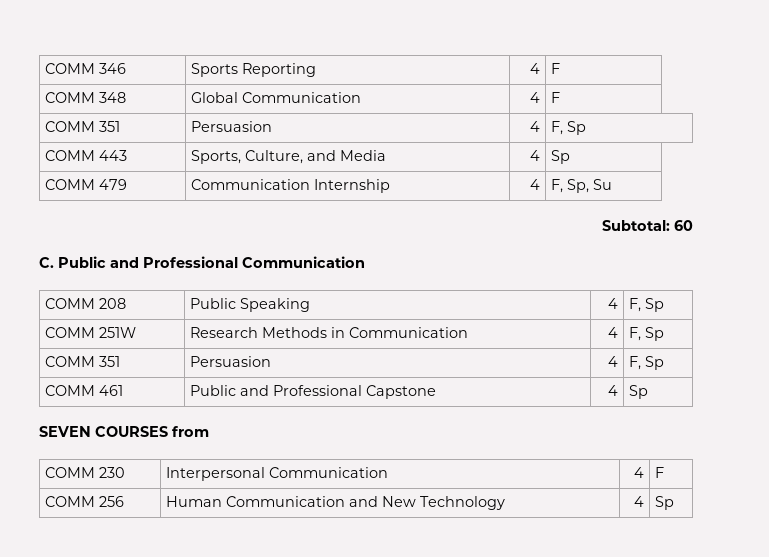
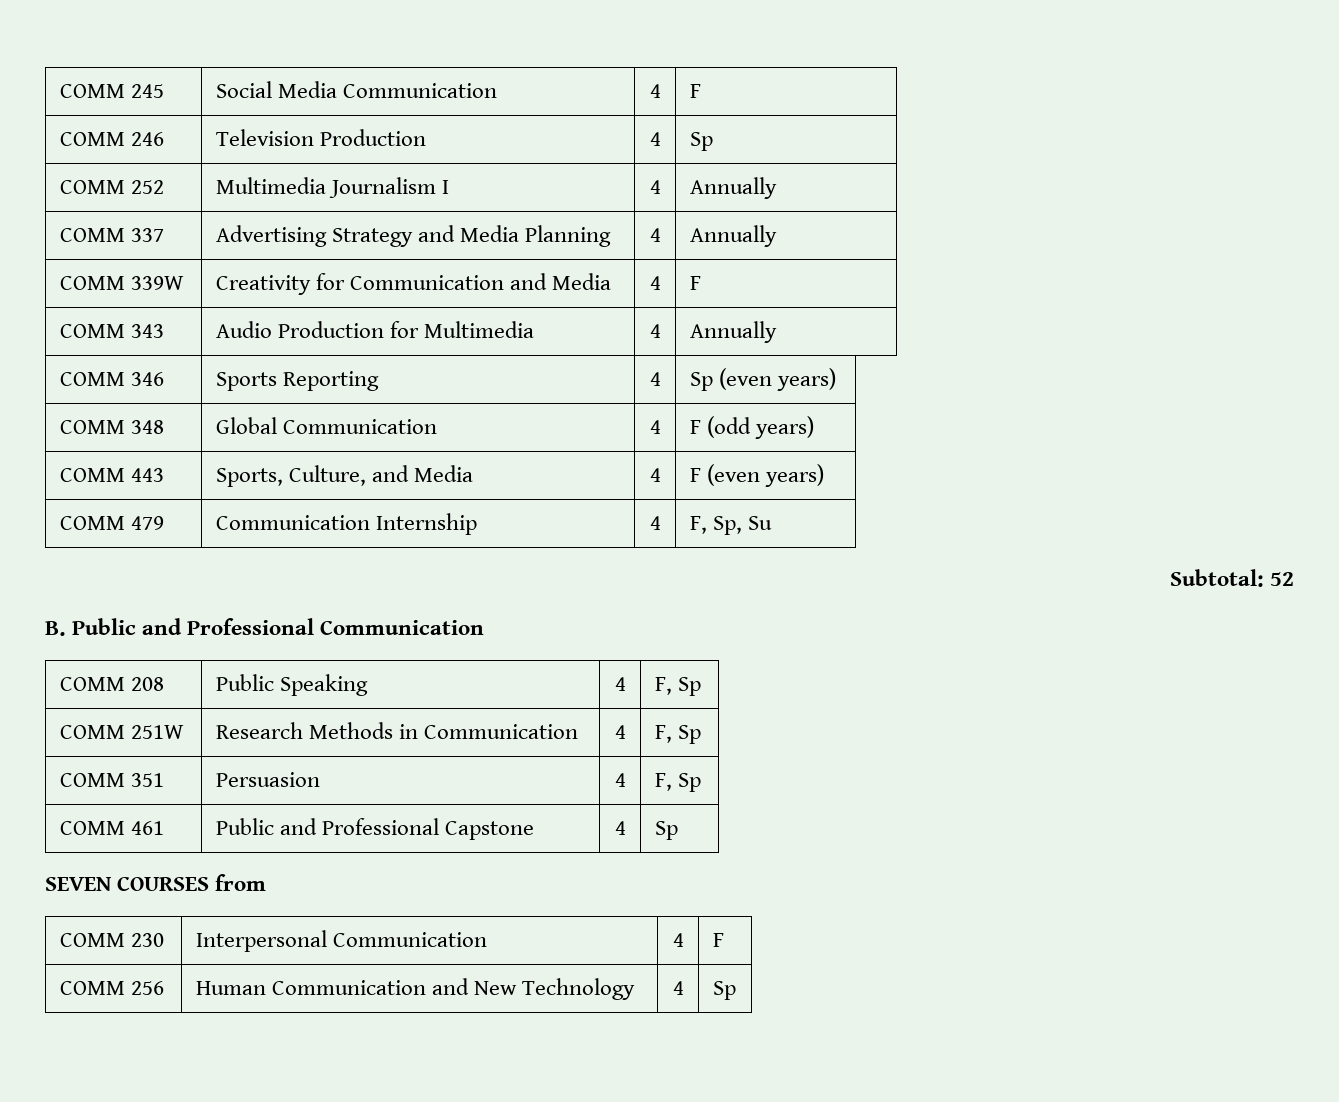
[45,63,96,74] COMM -> [59,84,164,98] [215,81,497,98] [650,84,662,98] [689,84,701,98] [59,132,164,146] [215,129,426,146] [650,132,662,146] [689,132,713,151] [59,180,164,194] [215,177,449,198] [650,180,662,194] [689,177,777,199] [59,228,164,242] [215,225,611,247] [650,228,662,242] [689,225,777,247] [59,276,184,290] [215,273,611,295] [650,276,662,290] [689,276,701,290] [59,324,164,338] [215,321,534,338] [650,324,662,338] [689,321,777,343] [59,372,125,386] COMM 245 | Social Media Communication | 4 | F // COMM 246 | Television Production | 4 | Sp // COMM 252 | Multimedia Journalism I | 4 | Annually // COMM 337 | Advertising Strategy and Media Planning | 4 | Annually // COMM 339W | Creativity for Communication and Media | 4 | F // COMM 343 | Audio Production for Multimedia | 4 | Annually // COMM
[551,63,561,74] F -> [689,368,836,391] Sp (even years)
[45,121,121,132] [191,121,273,132] [529,121,540,132] [551,121,587,135] // COMM 351 | Persuasion | 4 | F, Sp -> [706,416,814,439] (odd years)
[551,150,571,164] Sp -> [689,464,824,487] F (even years)
[674,220,693,231] [39,257,54,268] 60 // C. -> [1270,572,1294,586] [45,621,66,636] 52 // B.

